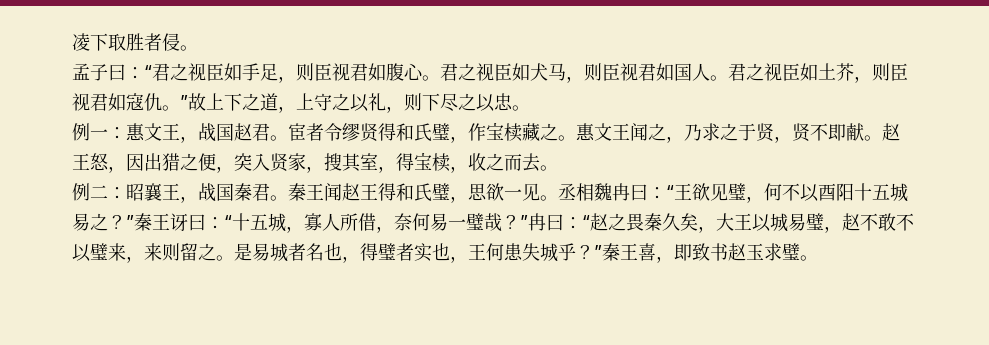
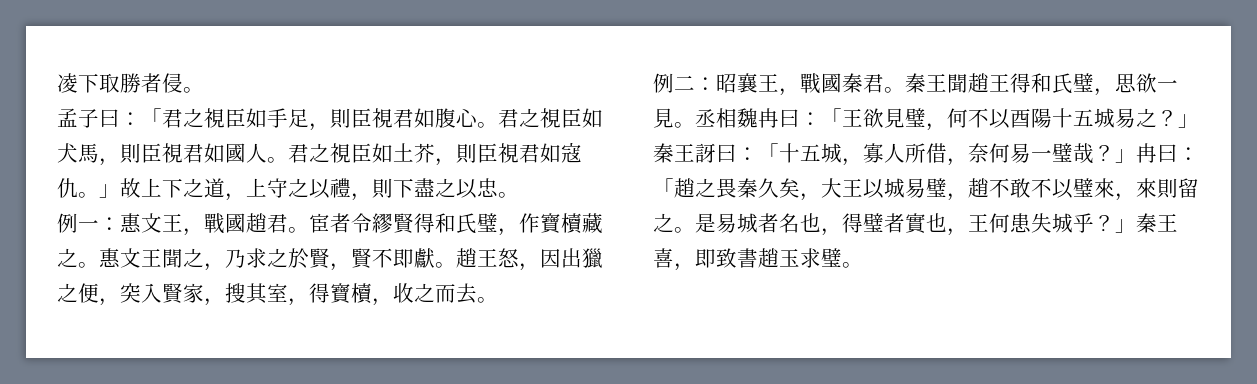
[126,33,144,51] 胜 -> [120,73,141,93] 勝
[144,63,206,81] “君之视 -> [141,108,225,128] 「君之視
[296,63,350,81] 则臣视 -> [330,108,393,129] 則臣視
[476,63,692,83] 视臣如犬马，则臣视君如国 -> [540,108,603,128] [57,143,246,166] 視臣如犬馬，則臣視君如國
[764,63,782,81] 视 -> [330,143,351,163] 視
[872,63,908,81] [72,93,90,111] 则臣视 -> [456,143,519,164] 則臣視
[180,95,188,109] ” -> [99,184,120,198] 」
[368,93,458,113] 礼，则下尽 -> [330,178,435,201] 禮，則下盡
[198,123,252,142] 战国赵 -> [204,213,267,234] 戰國趙
[342,123,379,142] 缪贤 -> [372,213,415,234] 繆賢
[486,122,522,142] 宝椟 -> [540,213,583,234] 寶櫝
[630,123,648,141] 闻 -> [162,249,183,268] 聞
[738,123,900,143] 于贤，贤不即献。赵 -> [288,248,477,271] 於賢，賢不即獻。趙
[162,153,180,171] 猎 -> [582,248,603,268] 獵
[270,153,289,172] 贤 -> [162,283,184,304] 賢
[414,152,450,172] 宝椟 -> [330,283,373,304] 寶櫝
[198,183,234,202] 战国 -> [800,73,842,94] 戰國
[324,183,360,201] 闻赵 -> [947,73,989,93] 聞趙
[522,183,540,201] 见 -> [653,108,674,128] 見
[666,183,728,201] “王欲见 -> [821,108,905,128] 「王欲見
[836,183,854,201] 阳 -> [1031,108,1052,128] 陽
[126,213,232,231] ”秦王讶曰：“ -> [1178,114,1199,128] [653,143,779,163] 」秦王訝曰：「
[520,213,608,231] ”冉曰：“赵 -> [1115,143,1199,163] [653,178,695,198] 」冉曰：「趙
[842,213,860,231] 赵 -> [968,178,989,198] 趙
[108,243,180,263] 来，来则 -> [1094,178,1178,201] 來，來則
[414,243,432,262] 实 -> [905,213,927,234] 實
[594,245,602,259] ” -> [1115,219,1136,233] 」
[710,243,746,261] 书赵 -> [737,248,779,268] 書趙

